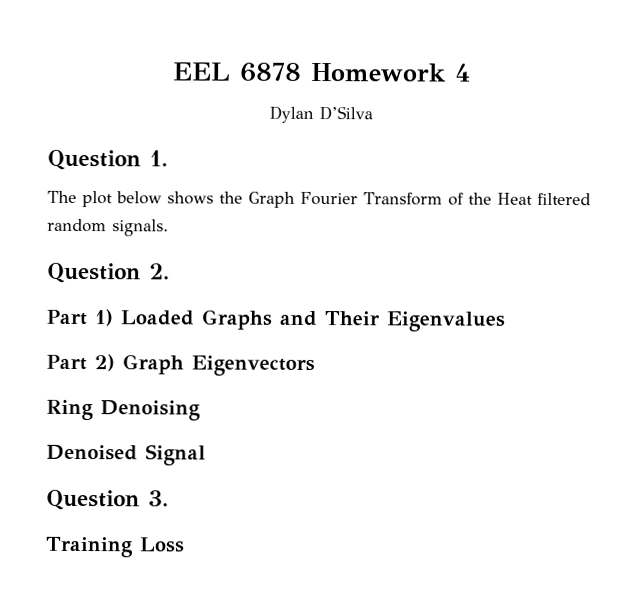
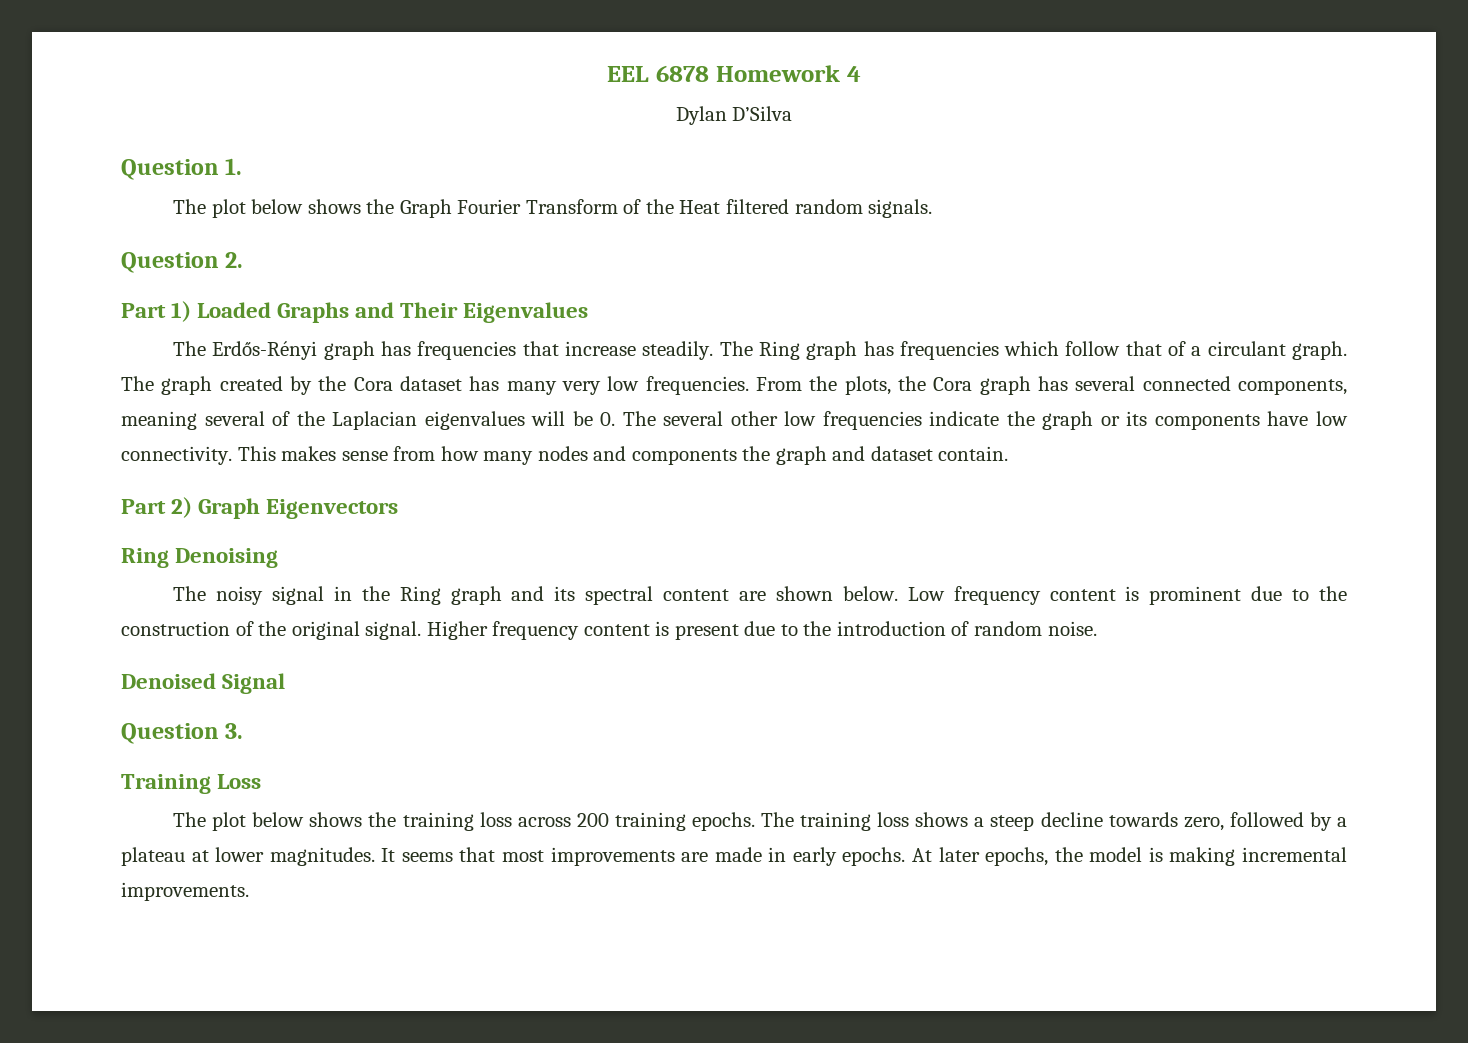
(505, 321) none -> [173,341,1347,360] [121,376,1348,395] [121,411,1349,430] [121,446,1009,465] // The Erdős-Rényi graph has frequencies that increase steadily. The Ring graph has frequencies which follow that of a circulant graph. The graph created by the Cora dataset has many very low frequencies. From the plots, the Cora graph has several connected components, meaning several of the Laplacian eigenvalues will be 0. The several other low frequencies indicate the graph or its components have low connectivity. This makes sense from how many nodes and components the graph and dataset contain.
(201, 410) none -> [173,586,1347,605] [121,621,1097,640] // The noisy signal in the Ring graph and its spectral content are shown below. Low frequency content is prominent due to the construction of the original signal. Higher frequency content is present due to the introduction of random noise.
(185, 545) none -> [173,812,1347,831] [121,847,1347,866] [121,882,249,901] // The plot below shows the training loss across 200 training epochs. The training loss shows a steep decline towards zero, followed by a plateau at lower magnitudes. It seems that most improvements are made in early epochs. At later epochs, the model is making incremental improvements.

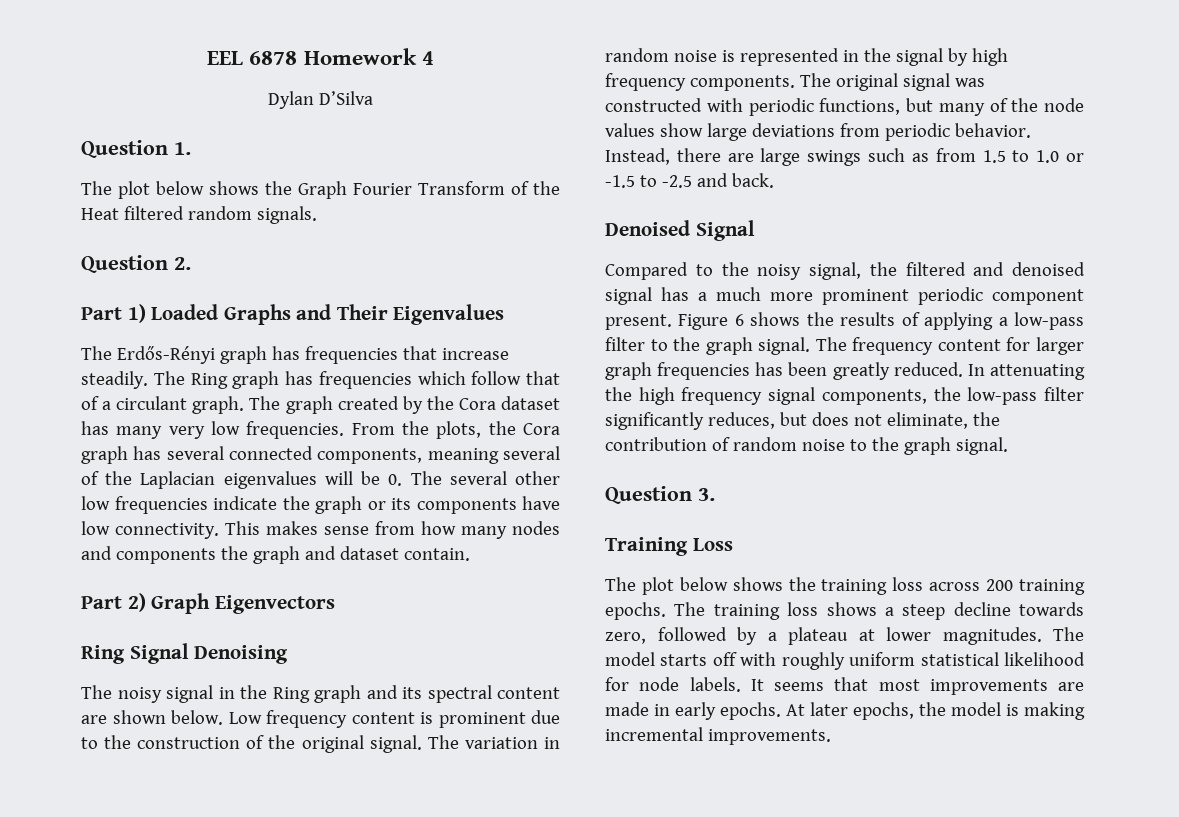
(169, 558) none -> [129,643,189,664] Signal
[426,621,1097,640] [121,673,286,694] Higher frequency content is present due to the introduction of random noise. // Denoised Signal -> [427,735,560,749] [605,48,1008,66] [605,73,985,91] [605,98,1084,116] [605,123,1031,141] [605,148,1084,166] [605,173,774,188] [605,220,755,241] [605,262,1085,280] [605,287,1084,305] [605,312,1084,330] [605,337,1084,355] [605,362,1085,380] [605,387,1084,405] [605,412,1000,430] [605,437,1008,455] The variation in random noise is represented in the signal by high frequency components. The original signal was constructed with periodic functions, but many of the node values show large deviations from periodic behavior. Instead, there are large swings such as from 1.5 to 1.0 or -1.5 to -2.5 and back. // Denoised Signal // Compared to the noisy signal, the filtered and denoised signal has a much more prominent periodic component present. Figure 6 shows the results of applying a low-pass filter to the graph signal. The frequency content for larger graph frequencies has been greatly reduced. In attenuating the high frequency signal components, the low-pass filter significantly reduces, but does not eliminate, the contribution of random noise to the graph signal.
(375, 856) none -> [1053,627,1084,641] [605,652,1085,670] [605,677,741,692] The model starts off with roughly uniform statistical likelihood for node labels.

